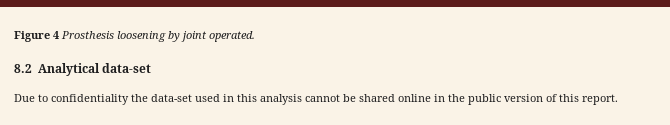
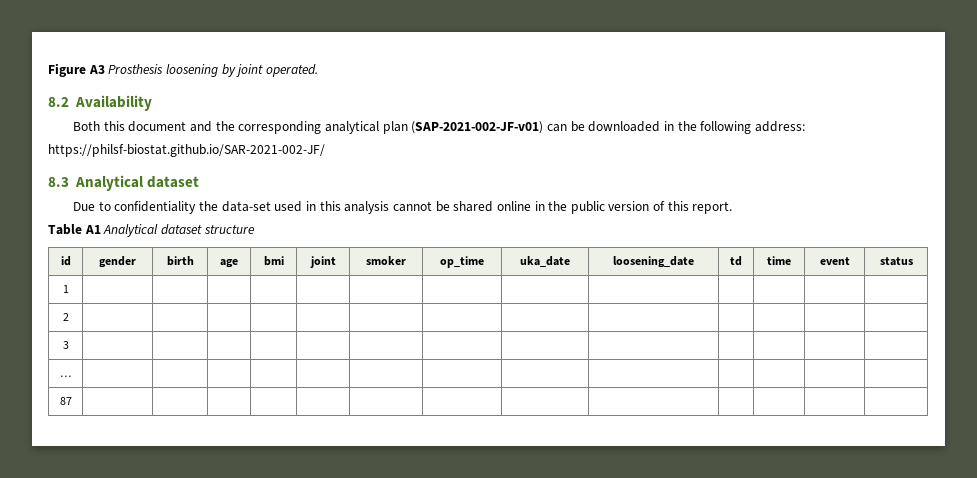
[53,31,59,39] 4 -> [88,65,105,74] A3
[37,63,151,76] Analytical data-set -> [74,95,152,111] [73,121,805,134] [48,144,325,157] [48,175,199,191] Availability // Both this document and the corresponding analytical plan (SAP-2021-002-JF-v01) can be downloaded in the following address: // https://philsf-biostat.github.io/SAR-2021-002-JF/ // 8.3 Analytical dataset
(618, 99) none -> [48,224,255,237] [60,256,71,266] [99,256,136,268] [166,256,194,266] [220,259,238,268] [263,256,284,266] [309,256,336,268] [366,256,406,265] [440,256,484,268] [520,256,570,267] [613,256,694,268] [730,256,742,266] [767,256,791,265] [819,257,850,265] [879,257,913,266] [62,285,69,293] [62,313,69,321] [62,341,69,349] [60,375,71,377] [59,397,72,405] // Table A1 Analytical dataset structure // id | gender | birth | age | bmi | joint | smoker | op_time | uka_date | loosening_date | td | time | event | status // 1 | | | | | | | | | | | | | // 2 | | | | | | | | | | | | | // 3 | | | | | | | | | | | | | // … | | | | | | | | | | | | | // 87 | | | | | | | | | | | | |

